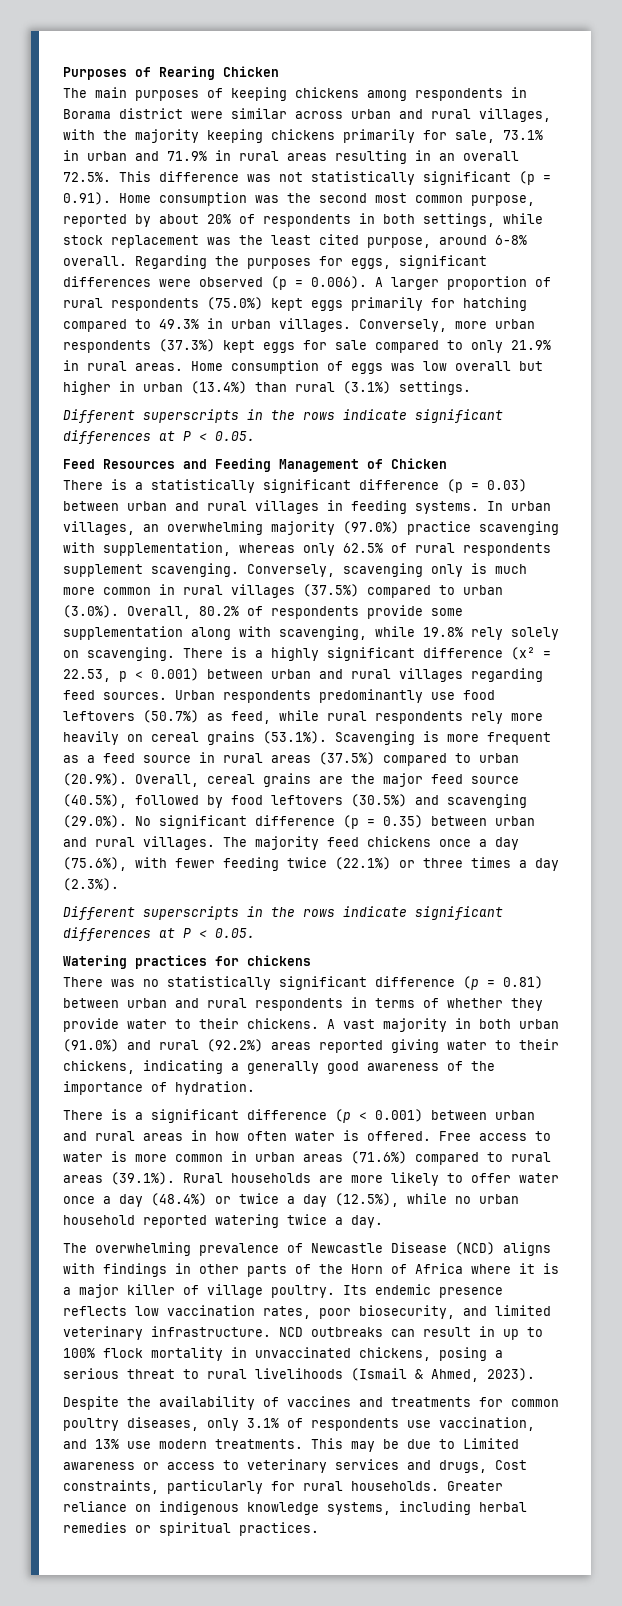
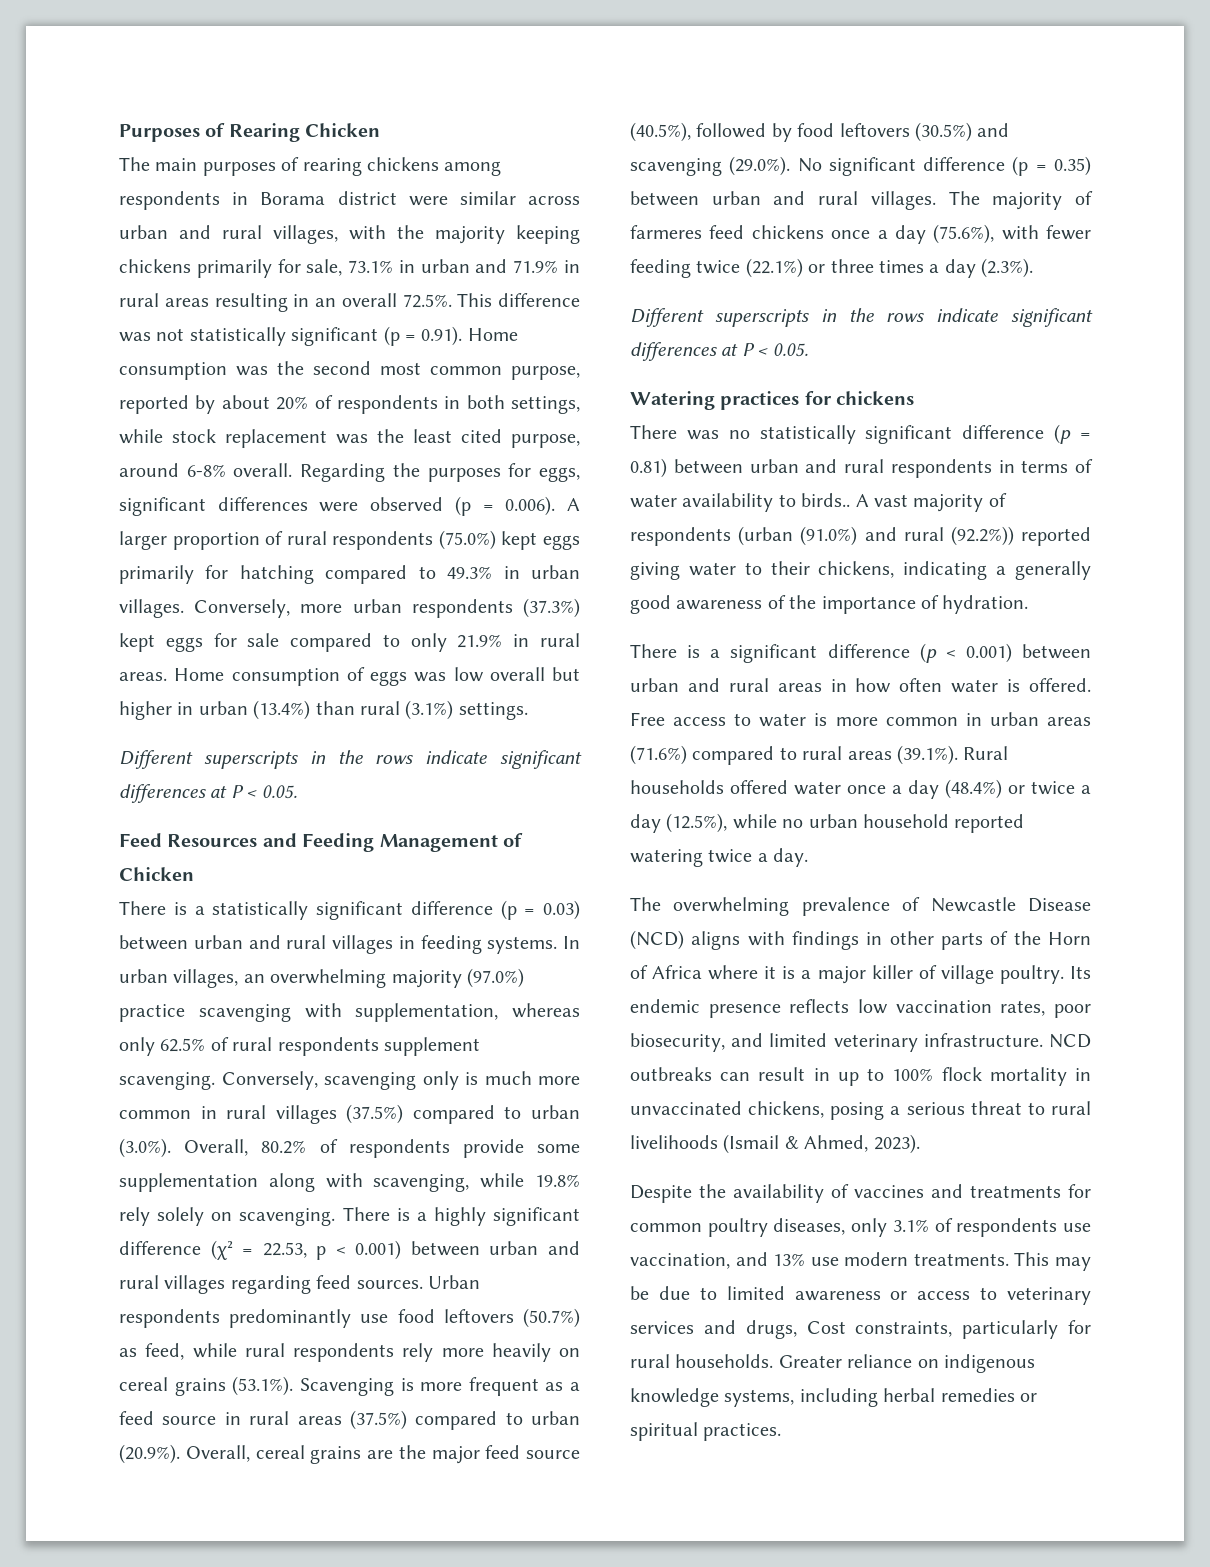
[231,87,287,101] keeping -> [302,158,362,176] rearing
(319, 843) none -> [1075,191,1093,205] [630,225,702,239] of farmeres
[447,998,543,1011] [63,1018,559,1032] whether they provide water to their chickens. A vast majority in both urban -> [630,493,1007,512] [630,526,794,546] water availability to birds.. A vast majority of respondents (urban
[207,1039,311,1052] (92.2%) areas -> [950,526,1014,546] (92.2%))
[319,1172,511,1186] are more likely to offer -> [730,780,788,794] offered
[463,1438,519,1449] Limited -> [726,1286,785,1300] limited

